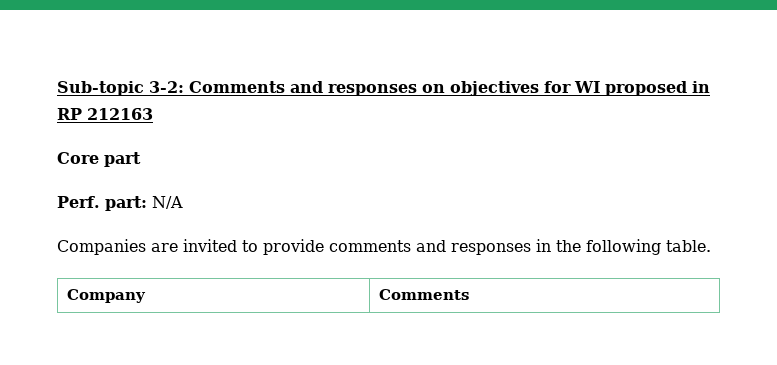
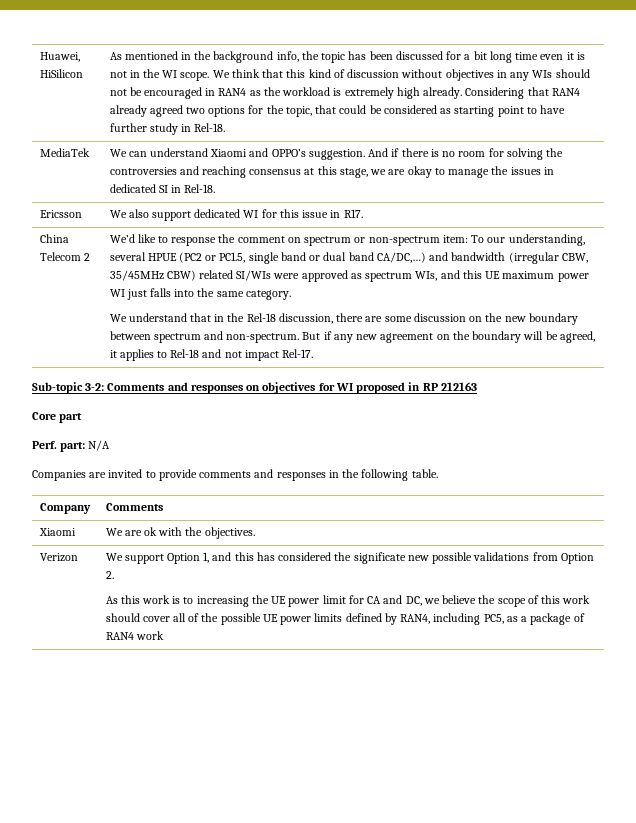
(57, 88) none -> [39,52,80,62] [39,69,83,78] [109,51,585,63] [109,69,590,81] [109,87,580,99] [109,105,566,117] [109,123,226,135] [39,148,90,157] [109,148,564,160] [109,166,554,178] [109,184,216,193] [39,210,82,218] [109,209,363,221] [39,234,69,243] [39,252,90,261] [109,234,585,246] [109,252,588,264] [109,270,589,282] [109,288,291,300] [109,313,578,325] [109,331,595,343] [109,349,314,361] Huawei, HiSilicon | As mentioned in the background info, the topic has been discussed for a bit long time even it is not in the WI scope. We think that this kind of discussion without objectives in any WIs should not be encouraged in RAN4 as the workload is extremely high already. Considering that RAN4 already agreed two options for the topic, that could be considered as starting point to have further study in Rel-18. // MediaTek | We can understand Xiaomi and OPPO’s suggestion. And if there is no room for solving the controversies and reaching consensus at this stage, we are okay to manage the issues in dedicated SI in Rel-18. // Ericsson | We also support dedicated WI for this issue in R17. // China Telecom 2 | We’d like to response the comment on spectrum or non-spectrum item: To our understanding, several HPUE (PC2 or PC1.5, single band or dual band CA/DC,…) and bandwidth (irregular CBW, 35/45MHz CBW) related SI/WIs were approved as spectrum WIs, and this UE maximum power WI just falls into the same category. // We understand that in the Rel-18 discussion, there are some discussion on the new boundary between spectrum and non-spectrum. But if any new agreement on the boundary will be agreed, it applies to Rel-18 and not impact Rel-17. //
(470, 294) none -> [38,528,76,536] [105,527,255,539] [39,553,78,562] [105,552,594,564] [105,571,114,579] [105,595,591,607] [105,613,585,625] [105,631,164,640] // Xiaomi | We are ok with the objectives. // Verizon | We support Option 1, and this has considered the significate new possible validations from Option 2. // As this work is to increasing the UE power limit for CA and DC, we believe the scope of this work should cover all of the possible UE power limits defined by RAN4, including PC5, as a package of RAN4 work

